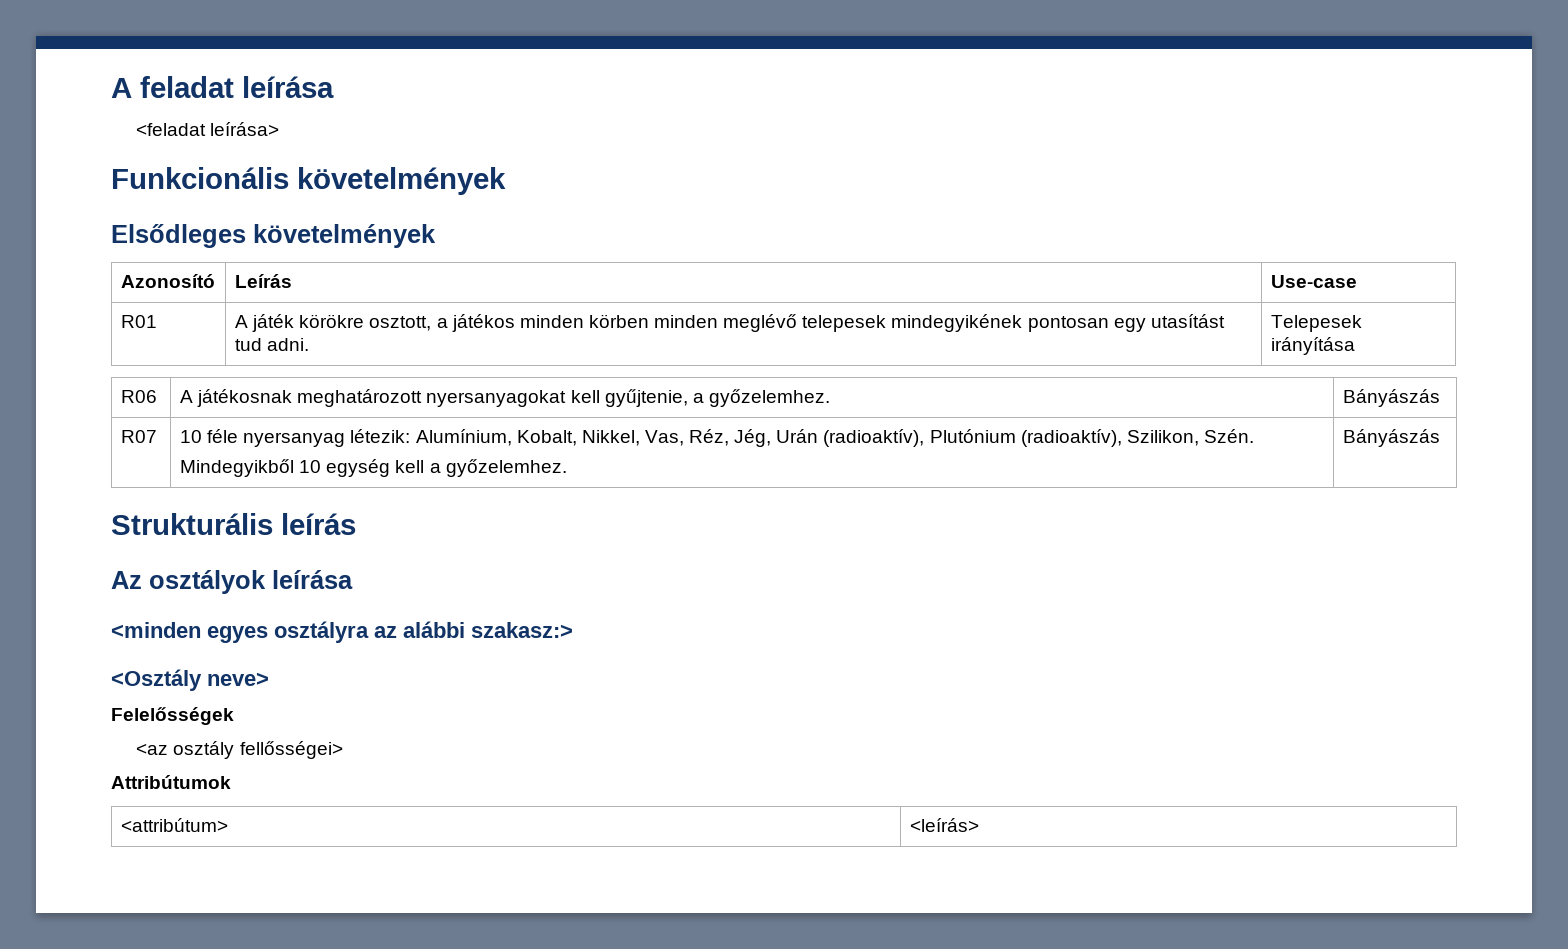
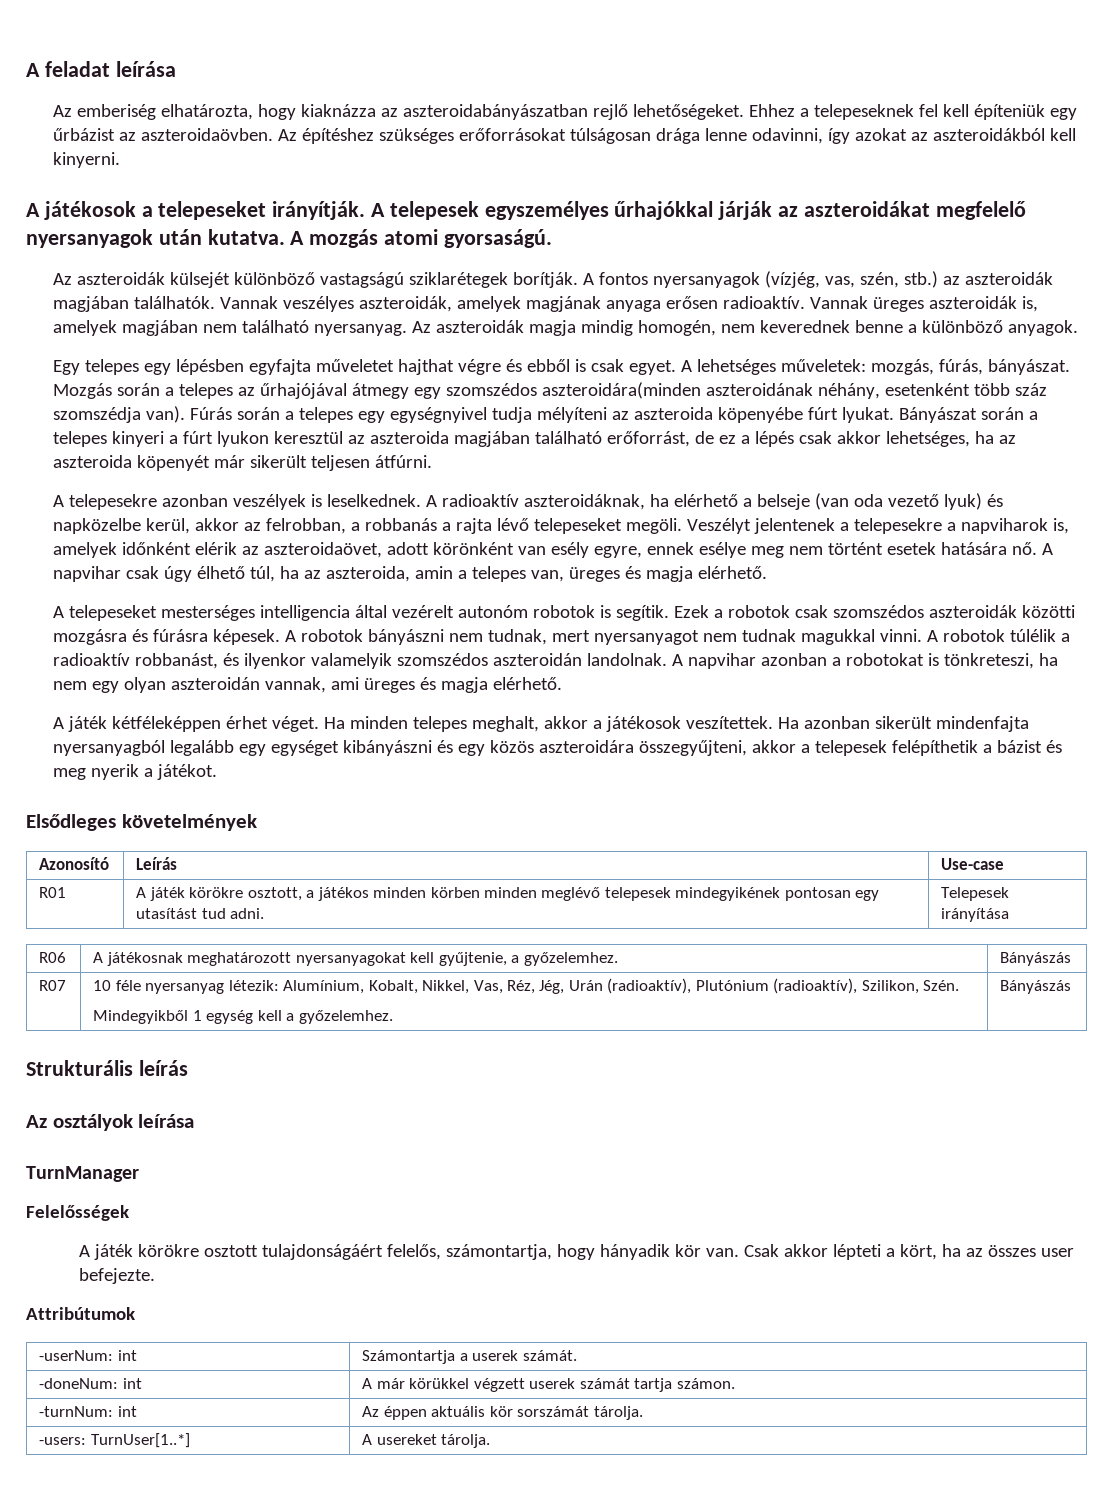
[136,122,280,136] [111,167,506,195] <feladat leírása> // Funkcionális követelmények -> [52,104,1077,120] [52,128,1076,144] [52,152,120,168] [26,201,1026,220] [26,229,552,248] [52,271,1053,288] [52,296,1038,312] [52,320,1078,336] [52,359,1070,375] [52,382,1047,399] [52,406,1038,423] [52,431,1016,447] [52,455,432,471] [52,493,1003,510] [52,518,1069,534] [52,542,1053,558] [52,566,767,582] [52,605,1075,621] [52,629,1070,645] [52,653,1058,669] [52,677,562,693] [52,716,1029,732] [52,740,1062,756] [52,764,217,780] Az emberiség elhatározta, hogy kiaknázza az aszteroidabányászatban rejlő lehetőségeket. Ehhez a telepeseknek fel kell építeniük egy űrbázist az aszteroidaövben. Az építéshez szükséges erőforrásokat túlságosan drága lenne odavinni, így azokat az aszteroidákból kell kinyerni. // A játékosok a telepeseket irányítják. A telepesek egyszemélyes űrhajókkal járják az aszteroidákat megfelelő nyersanyagok után kutatva. A mozgás atomi gyorsaságú. // Az aszteroidák külsejét különböző vastagságú sziklarétegek borítják. A fontos nyersanyagok (vízjég, vas, szén, stb.) az aszteroidák magjában találhatók. Vannak veszélyes aszteroidák, amelyek magjának anyaga erősen radioaktív. Vannak üreges aszteroidák is, amelyek magjában nem található nyersanyag. Az aszteroidák magja mindig homogén, nem keverednek benne a különböző anyagok. // Egy telepes egy lépésben egyfajta műveletet hajthat végre és ebből is csak egyet. A lehetséges műveletek: mozgás, fúrás, bányászat. Mozgás során a telepes az űrhajójával átmegy egy szomszédos aszteroidára(minden aszteroidának néhány, esetenként több száz szomszédja van). Fúrás során a telepes egy egységnyivel tudja mélyíteni az aszteroida köpenyébe fúrt lyukat. Bányászat során a telepes kinyeri a fúrt lyukon keresztül az aszteroida magjában található erőforrást, de ez a lépés csak akkor lehetséges, ha az aszteroida köpenyét már sikerült teljesen átfúrni. // A telepesekre azonban veszélyek is leselkednek. A radioaktív aszteroidáknak, ha elérhető a belseje (van oda vezető lyuk) és napközelbe kerül, akkor az felrobban, a robbanás a rajta lévő telepeseket megöli. Veszélyt jelentenek a telepesekre a napviharok is, amelyek időnként elérik az aszteroidaövet, adott körönként van esély egyre, ennek esélye meg nem történt esetek hatására nő. A napvihar csak úgy élhető túl, ha az aszteroida, amin a telepes van, üreges és magja elérhető. // A telepeseket mesterséges intelligencia által vezérelt autonóm robotok is segítik. Ezek a robotok csak szomszédos aszteroidák közötti mozgásra és fúrásra képesek. A robotok bányászni nem tudnak, mert nyersanyagot nem tudnak magukkal vinni. A robotok túlélik a radioaktív robbanást, és ilyenkor valamelyik szomszédos aszteroidán landolnak. A napvihar azonban a robotokat is tönkreteszi, ha nem egy olyan aszteroidán vannak, ami üreges és magja elérhető. // A játék kétféleképpen érhet véget. Ha minden telepes meghalt, akkor a játékosok veszítettek. Ha azonban sikerült mindenfajta nyersanyagból legalább egy egységet kibányászni és egy közös aszteroidára összegyűjteni, akkor a telepesek felépíthetik a bázist és meg nyerik a játékot.
[299,460,322,473] 10 -> [192,1010,202,1021] 1
[111,621,573,643] [111,669,269,691] [111,707,234,725] [136,741,343,759] [111,775,231,789] [120,818,228,832] [909,818,979,832] <minden egyes osztályra az alábbi szakasz:> // <Osztály neve> // Felelősségek // <az osztály fellősségei> // Attribútumok // <attribútum> | <leírás> -> [26,1166,139,1182] [26,1205,129,1221] [79,1244,1075,1260] [79,1268,156,1284] [26,1307,135,1320] [39,1350,137,1361] [362,1350,577,1364] [39,1378,142,1389] [362,1378,735,1392] [39,1406,137,1417] [362,1406,643,1420] [39,1433,190,1448] [362,1434,491,1448] TurnManager // Felelősségek // A játék körökre osztott tulajdonságáért felelős, számontartja, hogy hányadik kör van. Csak akkor lépteti a kört, ha az összes user befejezte. // Attribútumok // -userNum: int | Számontartja a userek számát. // -doneNum: int | A már körükkel végzett userek számát tartja számon. // -turnNum: int | Az éppen aktuális kör sorszámát tárolja. // -users: TurnUser[1..*] | A usereket tárolja.

